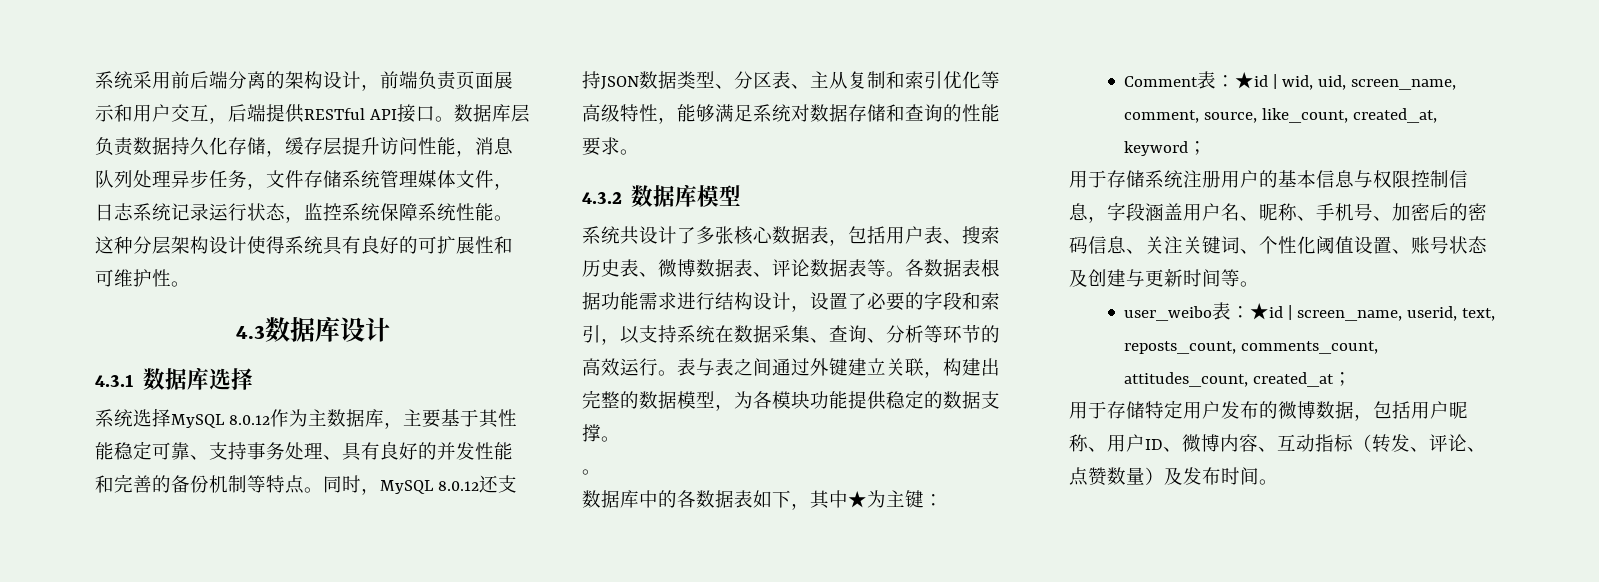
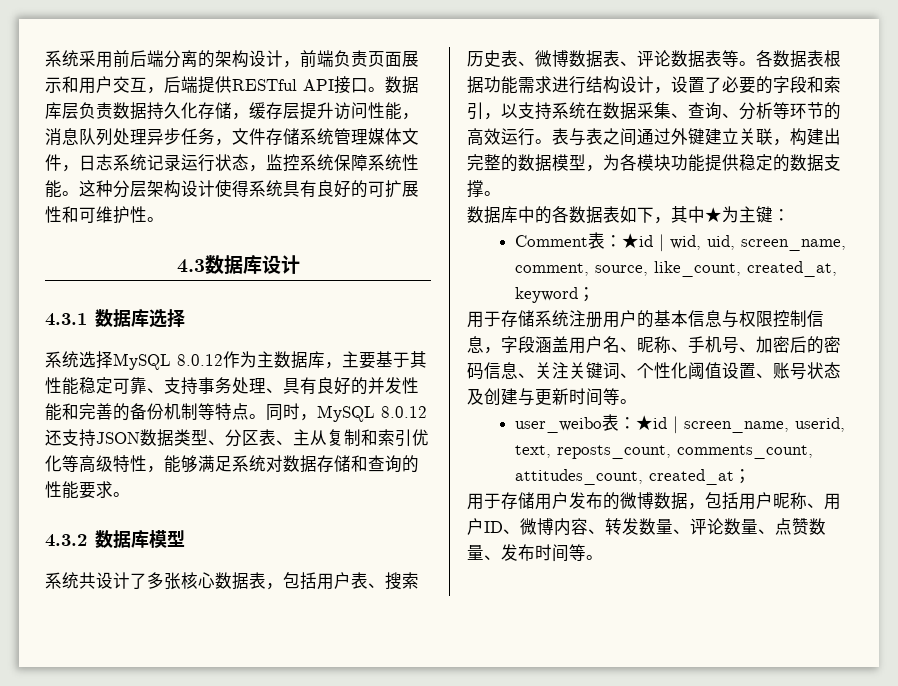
[582,469,601,475] // 。 -> (501, 193) none
[1145,400,1183,419] 特定 -> (535, 500) none
[1277,434,1467,453] 互动指标（转发、评论 -> [605,518,758,535] 转发数量、评论数量
[1145,467,1183,485] ）及 -> [484,555,501,560] 、
(1259, 476) none -> [569,544,586,561] 等

